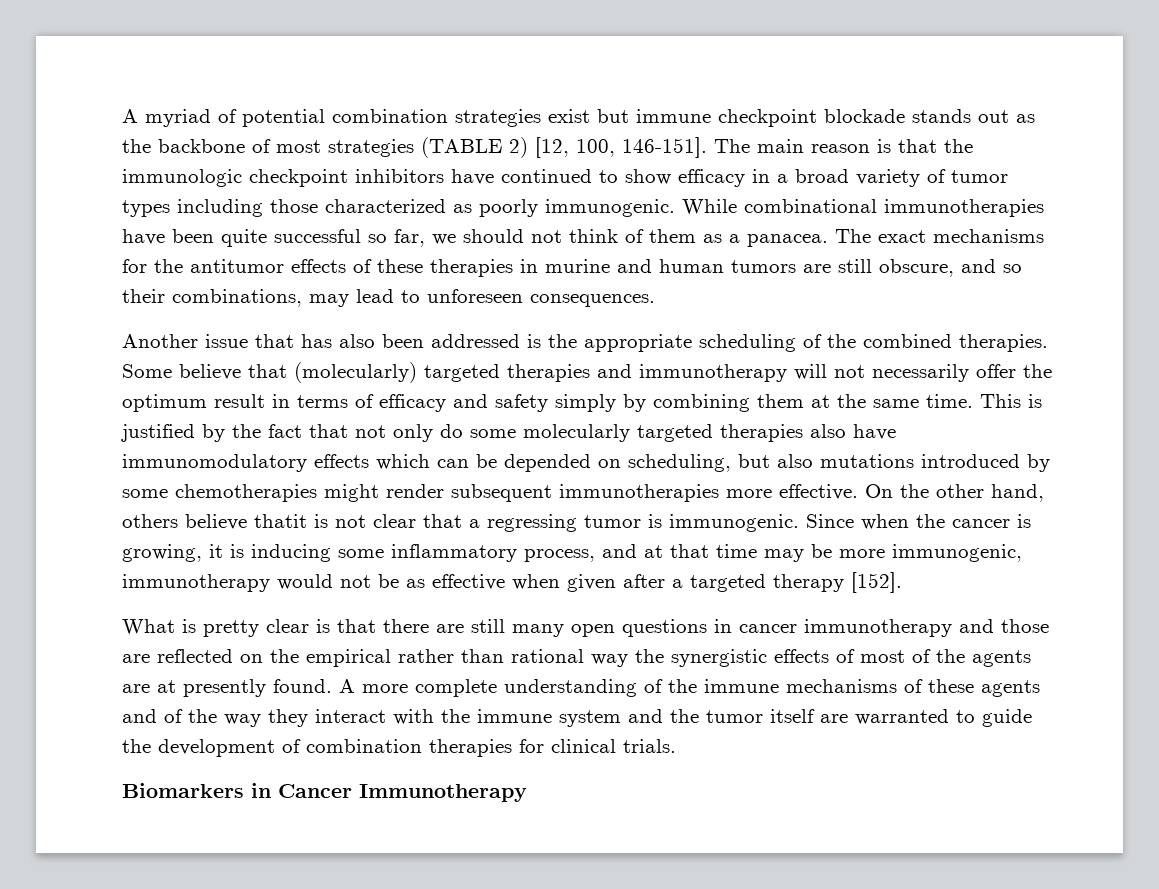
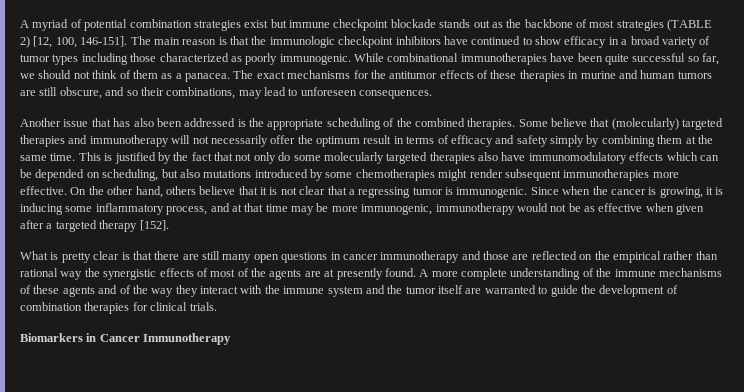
[254,514,307,528] thatit -> [238,186,267,195] that it

